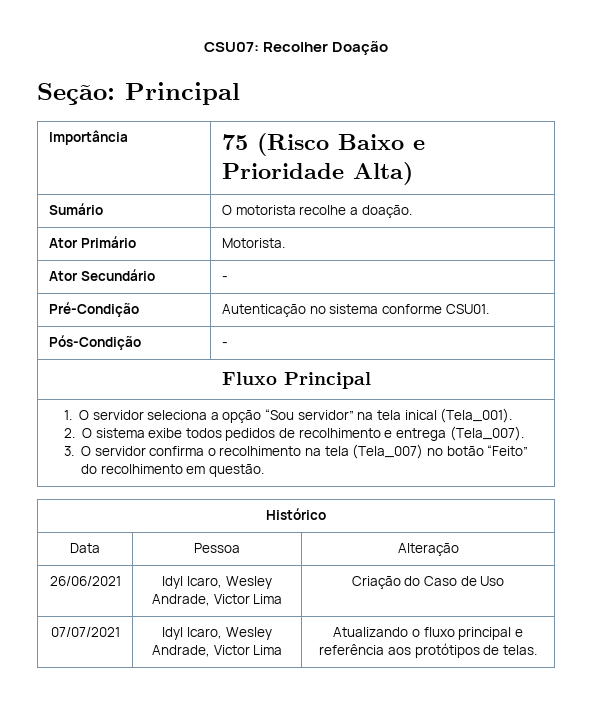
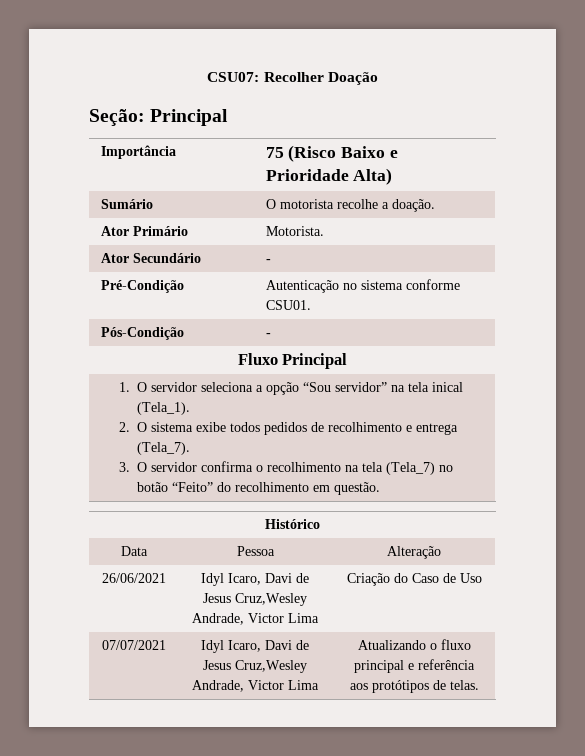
[440,408,513,423] (Tela_001). -> [137,402,191,415] (Tela_1).
[449,426,524,441] (Tela_007). -> [137,442,191,455] (Tela_7).
[352,444,424,459] (Tela_007) -> [386,462,436,475] (Tela_7)
[225,576,272,589] Wesley -> [265,573,309,583] [203,593,307,606] Davi de Jesus Cruz,Wesley
[225,627,272,640] Wesley -> [265,640,309,650] [203,660,307,673] Davi de Jesus Cruz,Wesley

